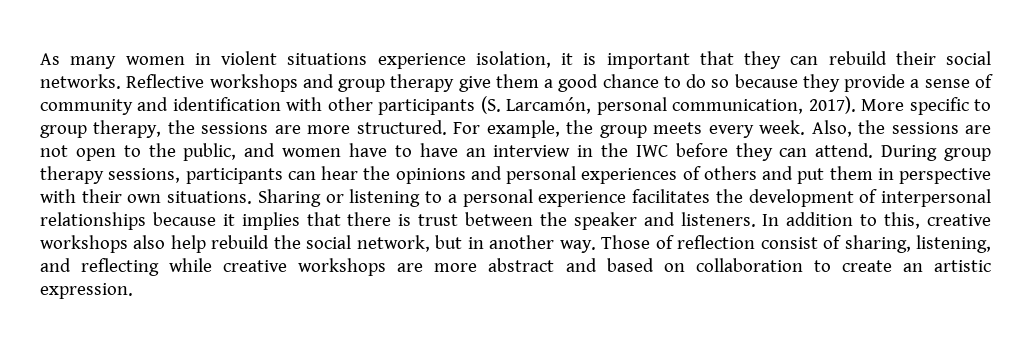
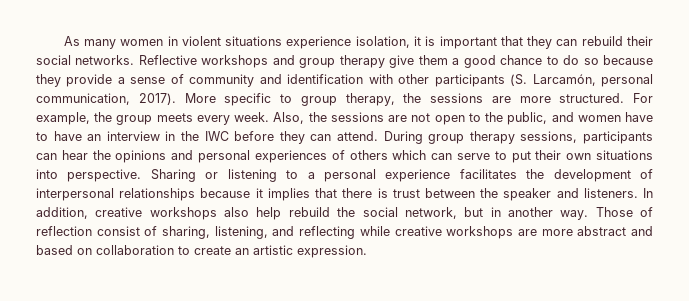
[762,166,991,184] [40,189,253,204] and put them in perspective with their own situations. -> [392,150,653,163] [36,169,142,182] which can serve to put their own situations into perspective.
[786,212,921,229] addition to this, -> [36,207,88,219] addition,

